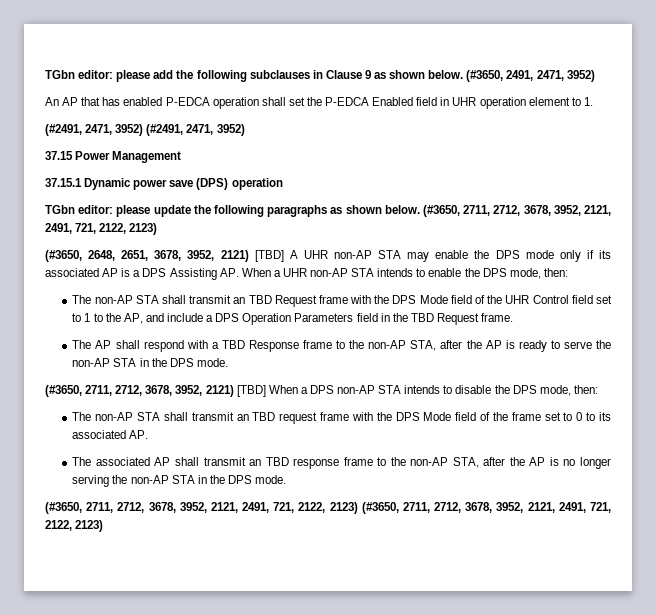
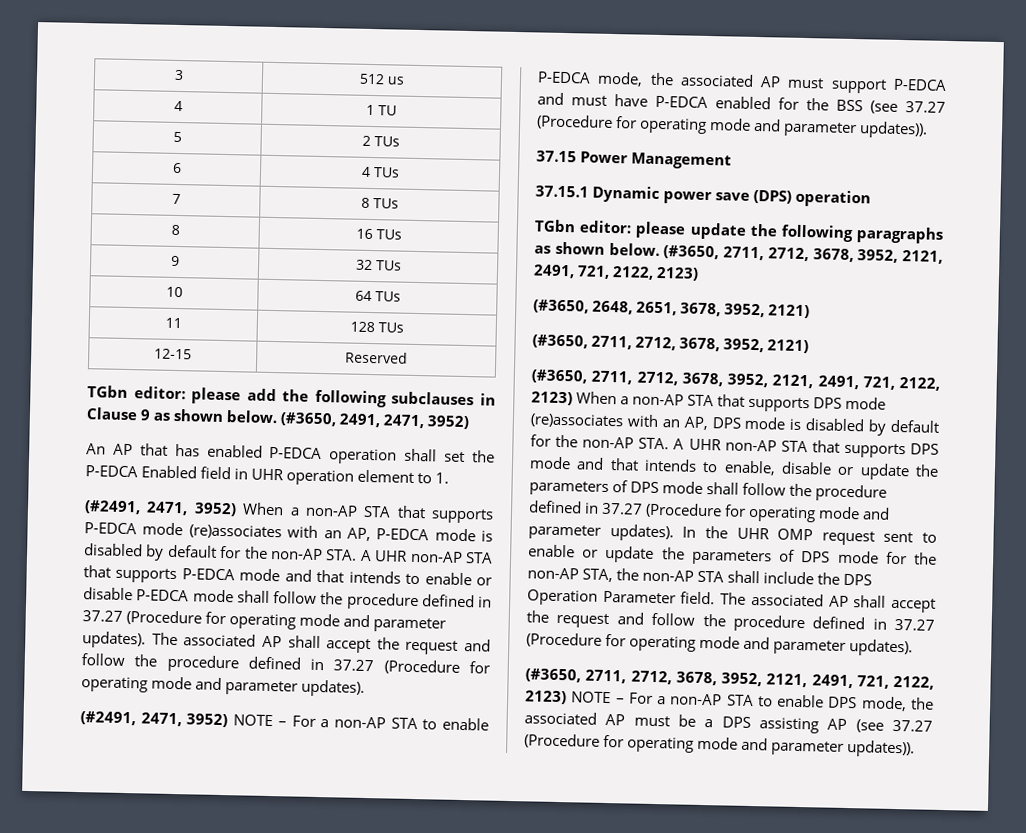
(45, 74) none -> [173,69,184,81] [359,73,405,85] [173,100,183,112] [366,104,397,116] [172,131,182,143] [361,135,400,147] [171,162,182,174] [360,166,400,178] [171,193,181,205] [360,197,399,209] [170,224,180,236] [355,228,402,240] [170,255,180,267] [355,259,402,271] [165,286,183,298] [354,290,401,302] [164,317,182,329] [349,321,404,333] [154,348,192,360] [345,351,408,364] 3 | 512 us // 4 | 1 TU // 5 | 2 TUs // 6 | 4 TUs // 7 | 8 TUs // 8 | 16 TUs // 9 | 32 TUs // 10 | 64 TUs // 11 | 128 TUs // 12-15 | Reserved //
[146,124,245,136] (#2491, 2471, 3952) -> [242,502,494,524] [84,522,493,542] [84,543,494,564] [83,565,493,586] [83,587,492,611] [82,610,447,633] [82,631,491,655] [81,653,490,675] [81,676,366,697] [80,711,489,731] [537,71,947,94] [537,92,946,114] [536,114,929,139] When a non-AP STA that supports P-EDCA mode (re)associates with an AP, P-EDCA mode is disabled by default for the non-AP STA. A UHR non-AP STA that supports P-EDCA mode and that intends to enable or disable P-EDCA mode shall follow the procedure defined in 37.27 (Procedure for operating mode and parameter updates). The associated AP shall accept the request and follow the procedure defined in 37.27 (Procedure for operating mode and parameter updates). // (#2491, 2471, 3952) NOTE – For a non-AP STA to enable P-EDCA mode, the associated AP must support P-EDCA and must have P-EDCA enabled for the BSS (see 37.27 (Procedure for operating mode and parameter updates)).
[254,250,611,262] [45,268,568,280] [72,295,612,307] [72,313,514,325] [72,340,611,352] [72,358,228,367] [TBD] A UHR non-AP STA may enable the DPS mode only if its associated AP is a DPS Assisting AP. When a UHR non-AP STA intends to enable the DPS mode, then: // The non-AP STA shall transmit an TBD Request frame with the DPS Mode field of the UHR Control field set to 1 to the AP, and include a DPS Operation Parameters field in the TBD Request frame. // The AP shall respond with a TBD Response frame to the non-AP STA, after the AP is ready to serve the non-AP STA in the DPS mode. -> (811, 311) none
[236,385,598,397] [72,412,611,424] [72,430,149,439] [72,457,611,469] [72,475,287,487] [TBD] When a DPS non-AP STA intends to disable the DPS mode, then: // The non-AP STA shall transmit an TBD request frame with the DPS Mode field of the frame set to 0 to its associated AP. // The associated AP shall transmit an TBD response frame to the non-AP STA, after the AP is no longer serving the non-AP STA in the DPS mode. -> (810, 346) none
(358, 508) none -> [576,391,887,413] [530,413,940,436] [530,434,939,459] [529,456,939,481] [529,480,888,502] [529,500,891,523] [528,524,937,546] [528,544,937,566] [527,567,873,586] [527,589,936,613] [526,610,935,633] [526,632,914,657] When a non-AP STA that supports DPS mode (re)associates with an AP, DPS mode is disabled by default for the non-AP STA. A UHR non-AP STA that supports DPS mode and that intends to enable, disable or update the parameters of DPS mode shall follow the procedure defined in 37.27 (Procedure for operating mode and parameter updates). In the UHR OMP request sent to enable or update the parameters of DPS mode for the non-AP STA, the non-AP STA shall include the DPS Operation Parameter field. The associated AP shall accept the request and follow the procedure defined in 37.27 (Procedure for operating mode and parameter updates). //
(104, 526) none -> [571,691,934,712] [524,711,933,734] [524,733,916,758] NOTE – For a non-AP STA to enable DPS mode, the associated AP must be a DPS assisting AP (see 37.27 (Procedure for operating mode and parameter updates)).

